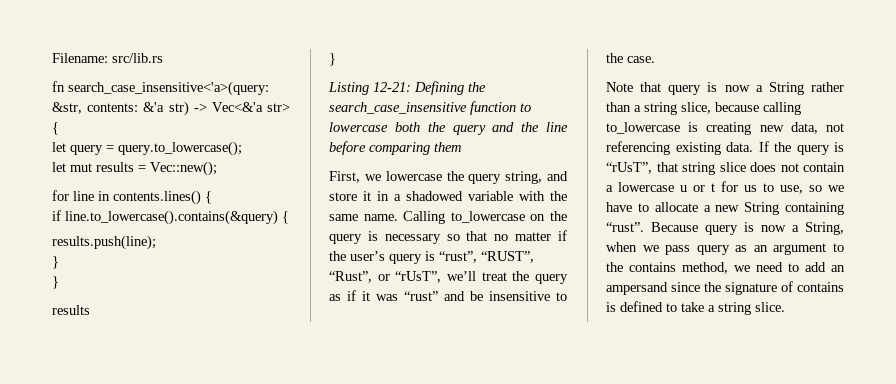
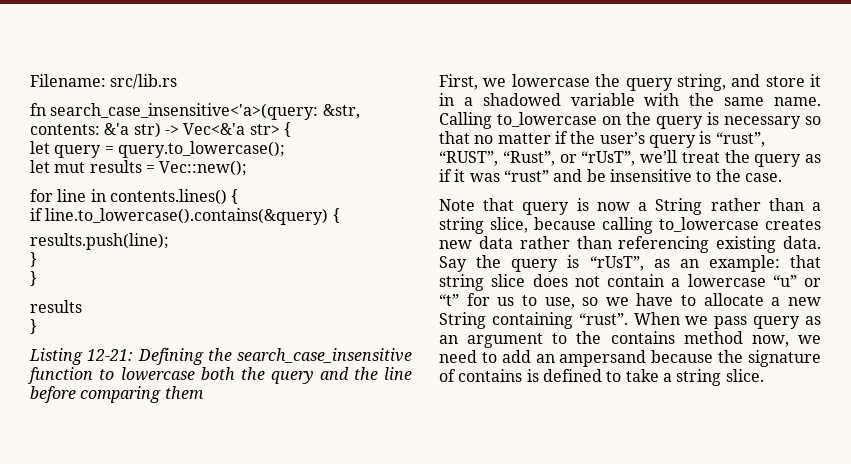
[688,122,844,135] is creating new data, not -> [765,219,821,230] [439,236,612,249] creates new data rather than
[758,141,769,152] If -> [439,256,467,272] Say
(652, 168) none -> [653,255,780,272] as an example:
[680,183,715,192] u or t -> [772,275,821,287] [439,294,459,306] “u” or “t”
[651,222,844,235] [606,242,637,252] Because query is now a String, when -> [633,312,680,325] When
[682,262,728,274] method, -> [683,331,789,347] method now,
[671,282,700,292] since -> [651,350,714,363] because

